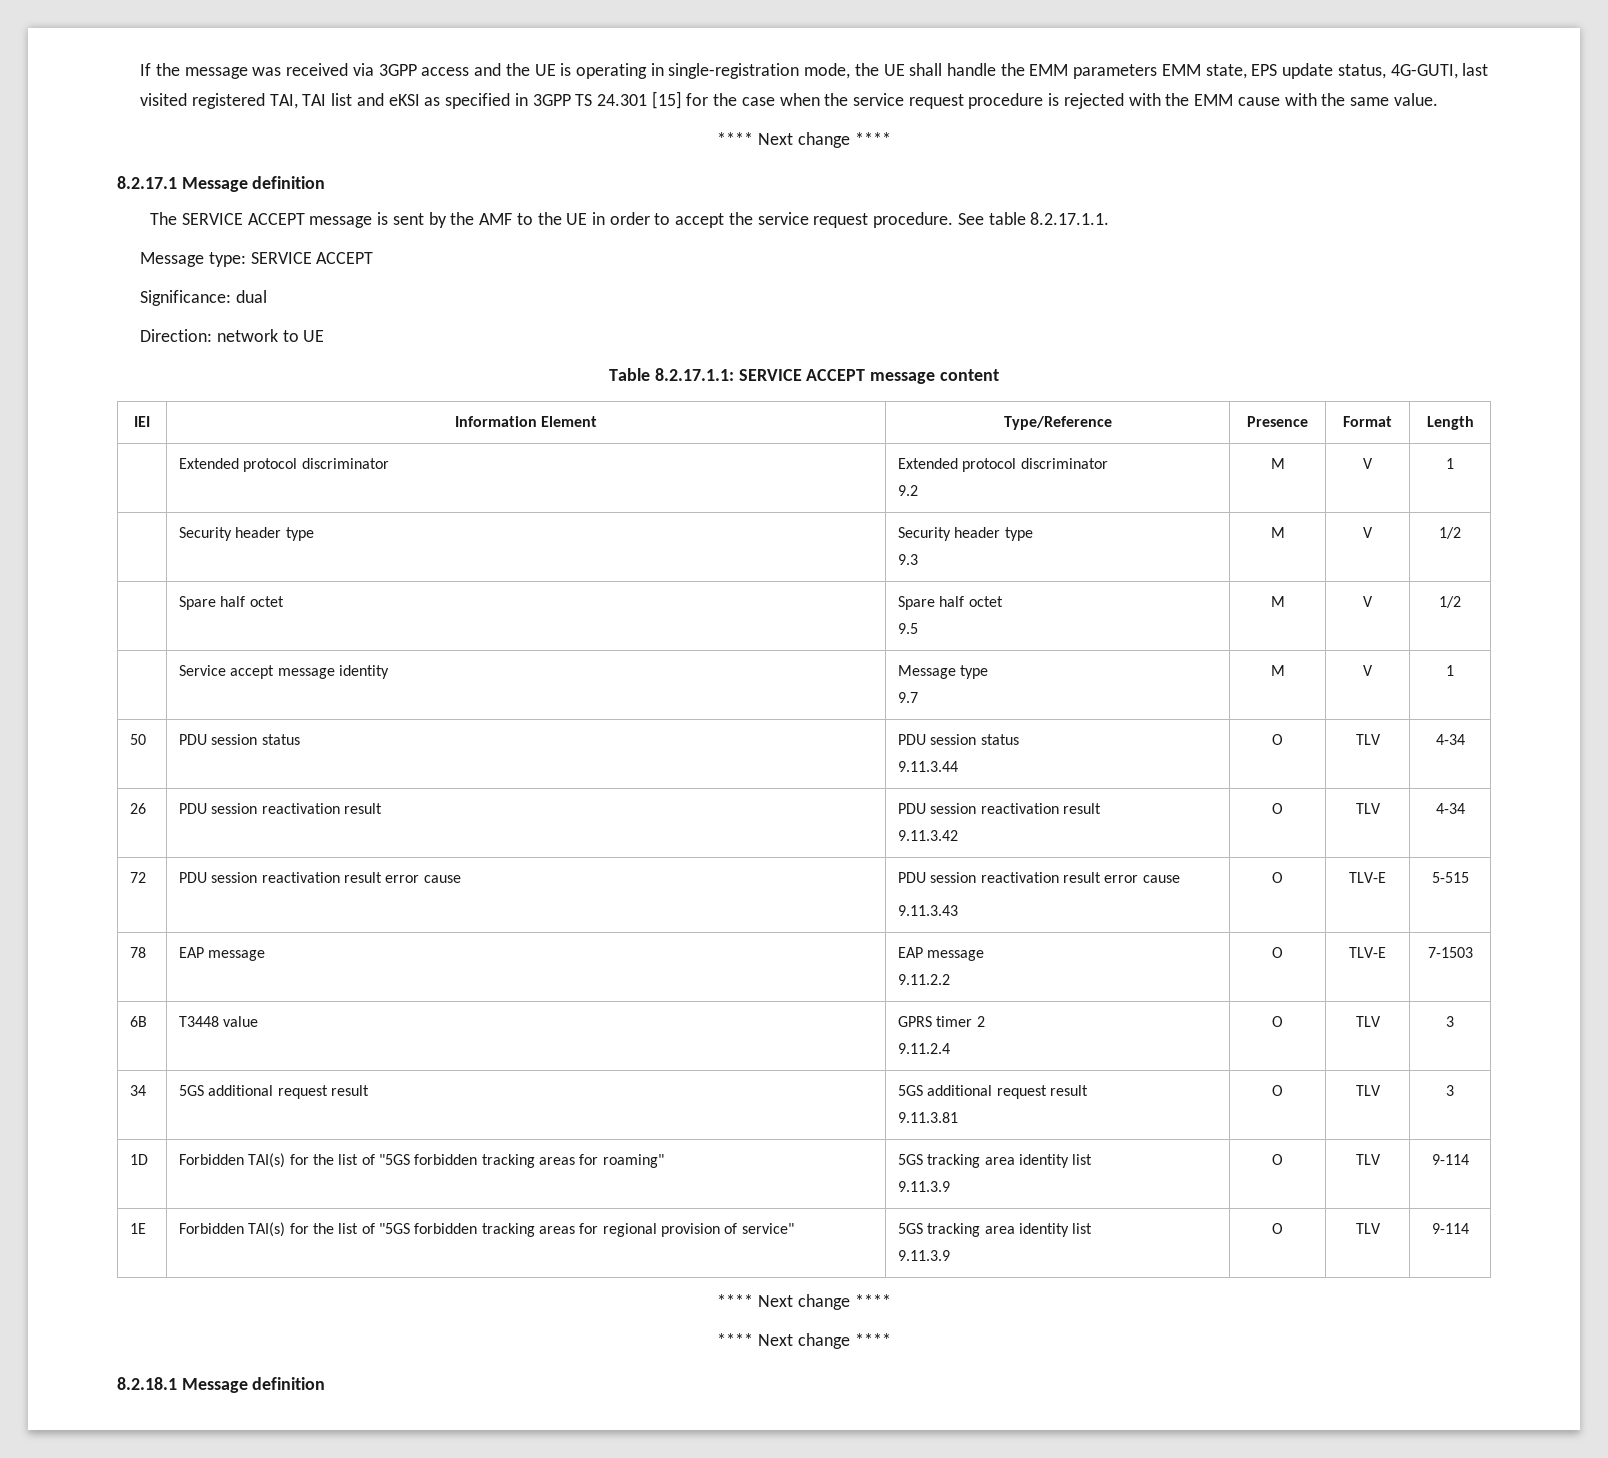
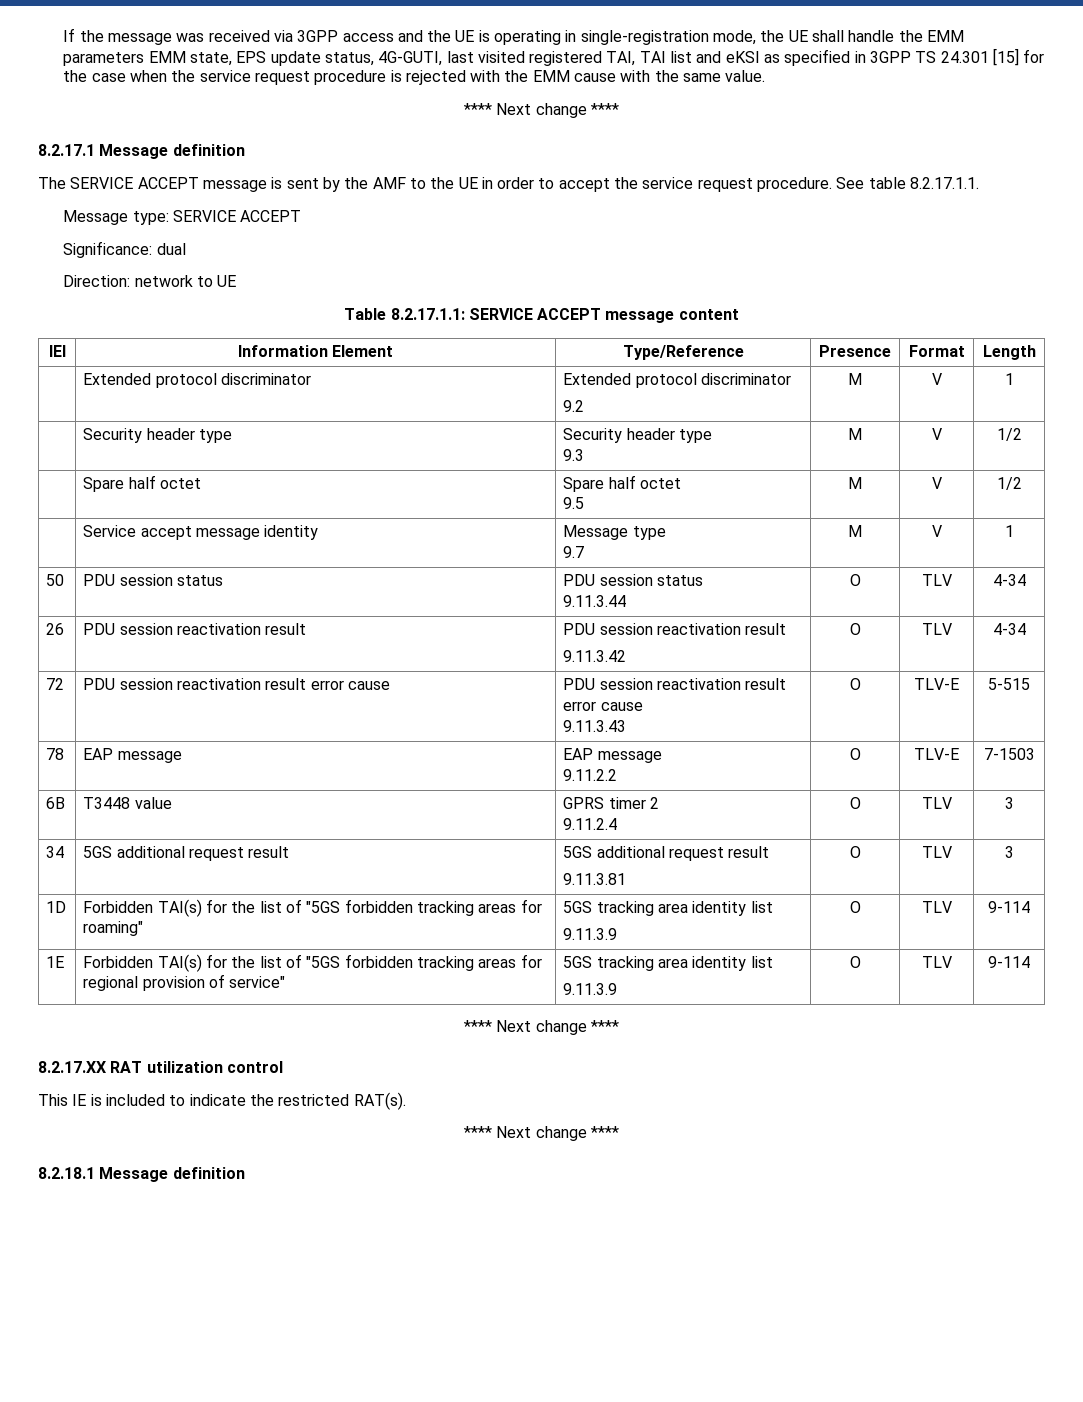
(891, 1300) none -> [38,1061,283,1073] [38,1092,406,1110] // 8.2.17.XX RAT utilization control // This IE is included to indicate the restricted RAT(s).

